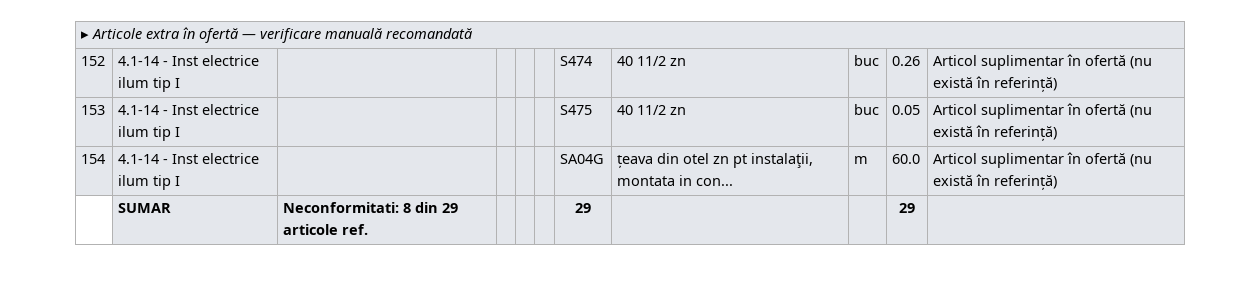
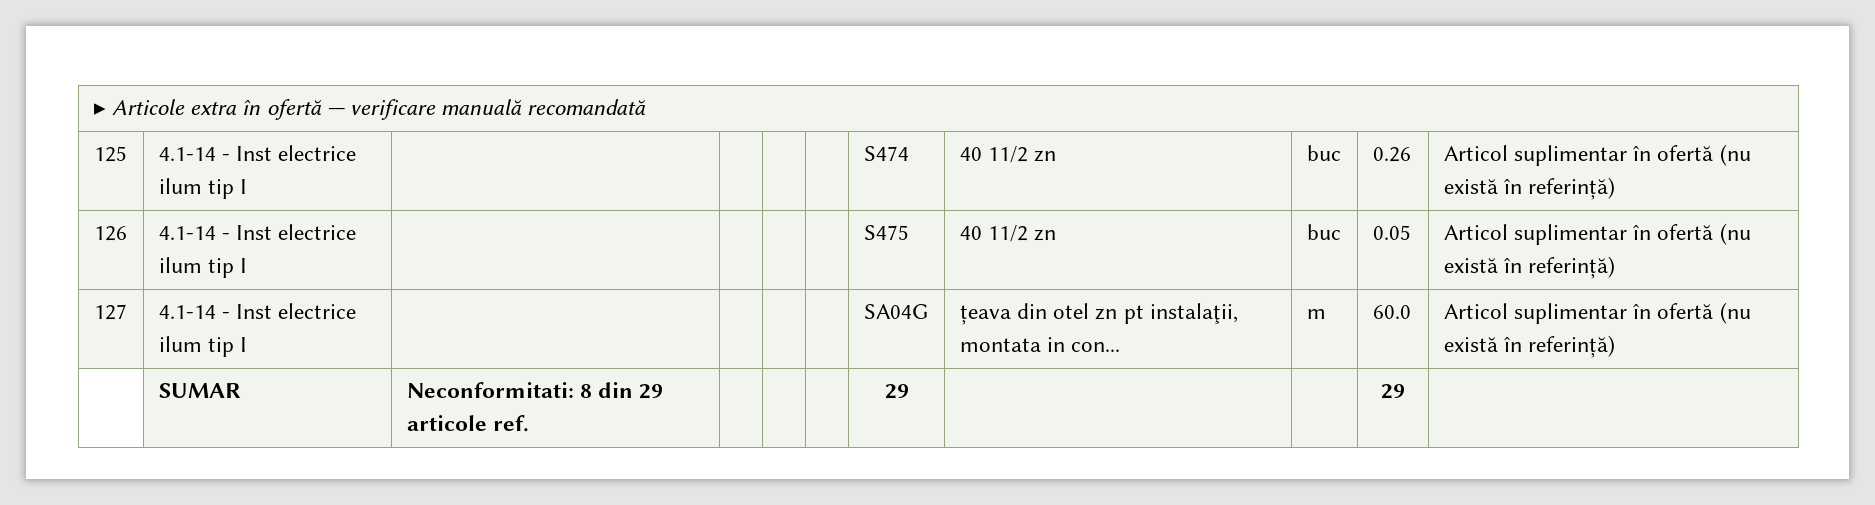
[81,56,106,66] 152 -> [93,146,127,162] 125
[81,105,106,115] 153 -> [93,226,127,241] 126
[81,154,106,164] 154 -> [93,304,127,320] 127

